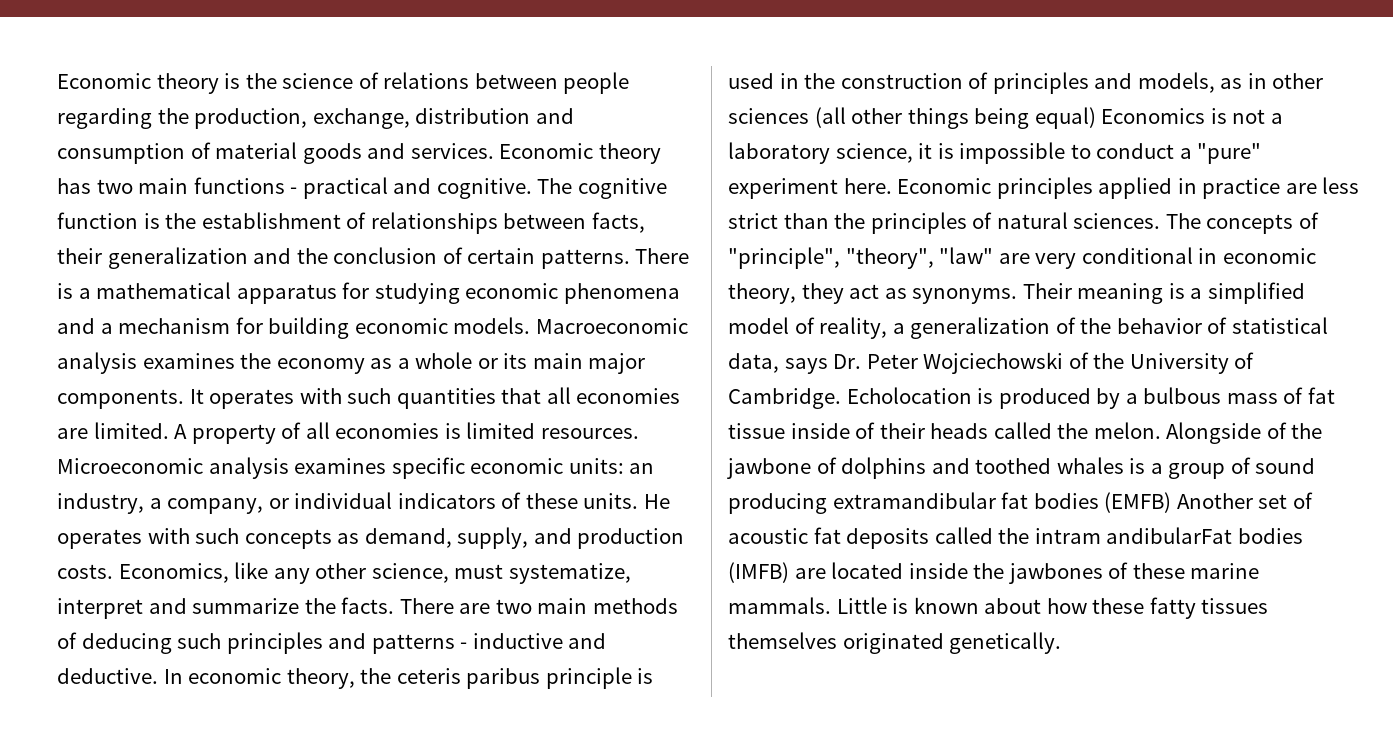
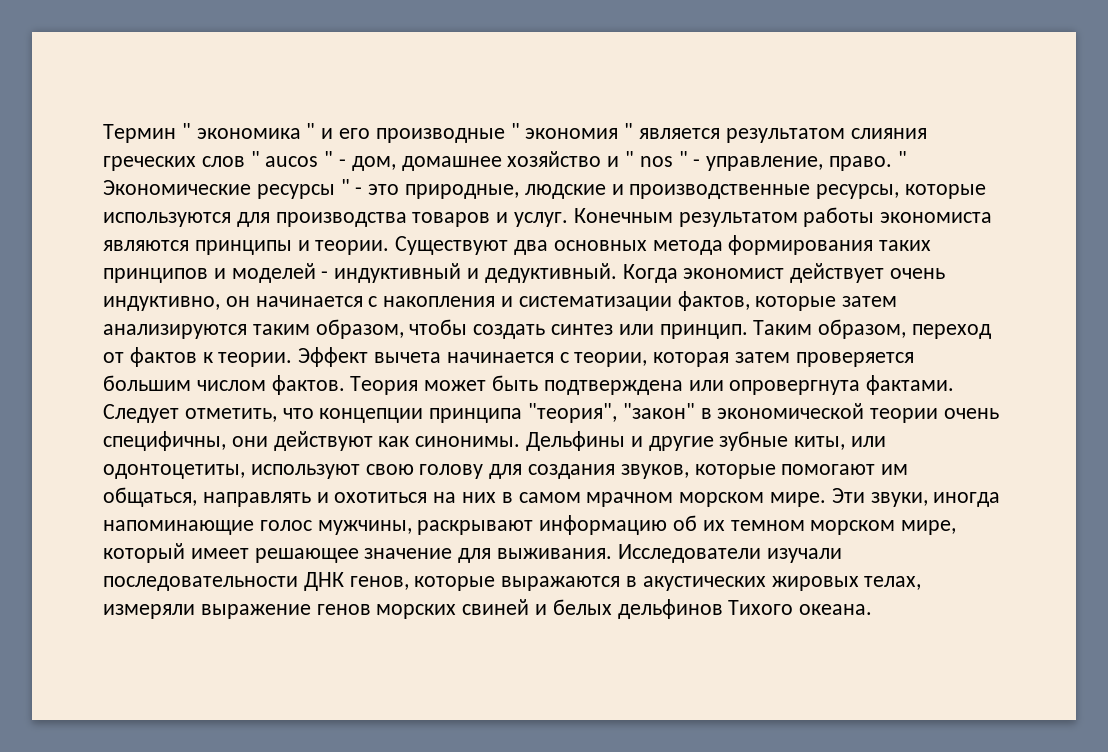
[57,72,630,94] [57,108,574,129] [57,142,661,164] [57,177,667,199] [57,212,645,234] [57,247,690,269] [57,282,680,304] [57,317,688,339] [57,352,646,374] [57,387,681,409] [57,422,639,444] [57,457,655,479] [57,492,670,514] [57,527,685,549] [57,562,631,584] [57,597,678,619] [57,632,607,654] [57,667,654,689] [728,72,1324,94] [728,107,1283,129] [728,142,1262,164] [728,177,1360,199] [728,212,1319,234] [728,247,1316,269] [728,282,1305,304] [728,317,1328,339] [728,352,1255,374] [728,387,1335,409] [728,422,1323,444] [727,457,1316,479] [728,492,1313,514] [728,527,1303,549] [728,562,1260,584] [728,597,1269,619] [728,632,1062,654] Economic theory is the science of relations between people regarding the production, exchange, distribution and consumption of material goods and services. Economic theory has two main functions - practical and cognitive. The cognitive function is the establishment of relationships between facts, their generalization and the conclusion of certain patterns. There is a mathematical apparatus for studying economic phenomena and a mechanism for building economic models. Macroeconomic analysis examines the economy as a whole or its main major components. It operates with such quantities that all economies are limited. A property of all economies is limited resources. Microeconomic analysis examines specific economic units: an industry, a company, or individual indicators of these units. He operates with such concepts as demand, supply, and production costs. Economics, like any other science, must systematize, interpret and summarize the facts. There are two main methods of deducing such principles and patterns - inductive and deductive. In economic theory, the ceteris paribus principle is used in the construction of principles and models, as in other sciences (all other things being equal) Economics is not a laboratory science, it is impossible to conduct a "pure" experiment here. Economic principles applied in practice are less strict than the principles of natural sciences. The concepts of "principle", "theory", "law" are very conditional in economic theory, they act as synonyms. Their meaning is a simplified model of reality, a generalization of the behavior of statistical data, says Dr. Peter Wojciechowski of the University of Cambridge. Echolocation is produced by a bulbous mass of fat tissue inside of their heads called the melon. Alongside of the jawbone of dolphins and toothed whales is a group of sound producing extramandibular fat bodies (EMFB) Another set of acoustic fat deposits called the intram andibularFat bodies (IMFB) are located inside the jawbones of these marine mammals. Little is known about how these fatty tissues themselves originated genetically. -> [103,123,927,143] [103,151,907,171] [103,179,987,199] [103,207,993,227] [103,235,932,255] [103,263,946,283] [103,291,898,311] [103,319,992,339] [103,347,914,367] [103,375,955,395] [103,403,1000,423] [103,431,887,451] [103,464,909,479] [103,487,1001,507] [103,515,957,535] [103,543,842,563] [103,572,922,591] [103,599,873,619] Термин " экономика " и его производные " экономия " является результатом слияния греческих слов " aucos " - дом, домашнее хозяйство и " nos " - управление, право. " Экономические ресурсы " - это природные, людские и производственные ресурсы, которые используются для производства товаров и услуг. Конечным результатом работы экономиста являются принципы и теории. Существуют два основных метода формирования таких принципов и моделей - индуктивный и дедуктивный. Когда экономист действует очень индуктивно, он начинается с накопления и систематизации фактов, которые затем анализируются таким образом, чтобы создать синтез или принцип. Таким образом, переход от фактов к теории. Эффект вычета начинается с теории, которая затем проверяется большим числом фактов. Теория может быть подтверждена или опровергнута фактами. Следует отметить, что концепции принципа "теория", "закон" в экономической теории очень специфичны, они действуют как синонимы. Дельфины и другие зубные киты, или одонтоцетиты, используют свою голову для создания звуков, которые помогают им общаться, направлять и охотиться на них в самом мрачном морском мире. Эти звуки, иногда напоминающие голос мужчины, раскрывают информацию об их темном морском мире, который имеет решающее значение для выживания. Исследователи изучали последовательности ДНК генов, которые выражаются в акустических жировых телах, измеряли выражение генов морских свиней и белых дельфинов Тихого океана.

